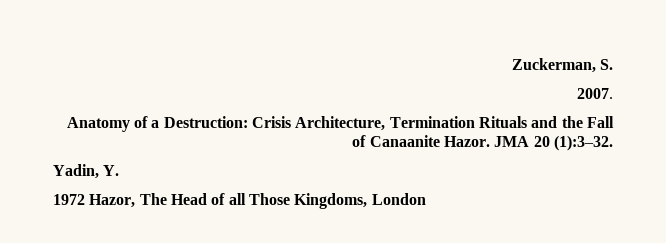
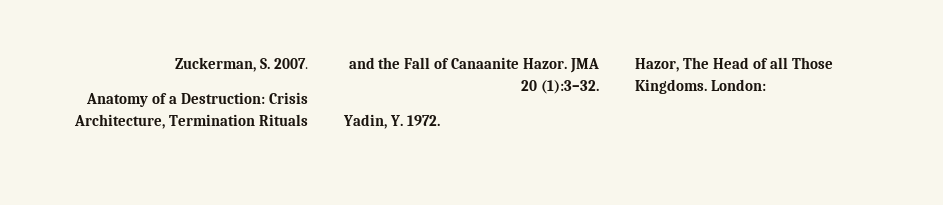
(614, 64) // -> (271, 63) none
[53,194,85,205] // 1972 -> [406,115,440,126] 1972. //
[294,193,426,209] Kingdoms, London -> [635,79,766,94] Kingdoms. London:

